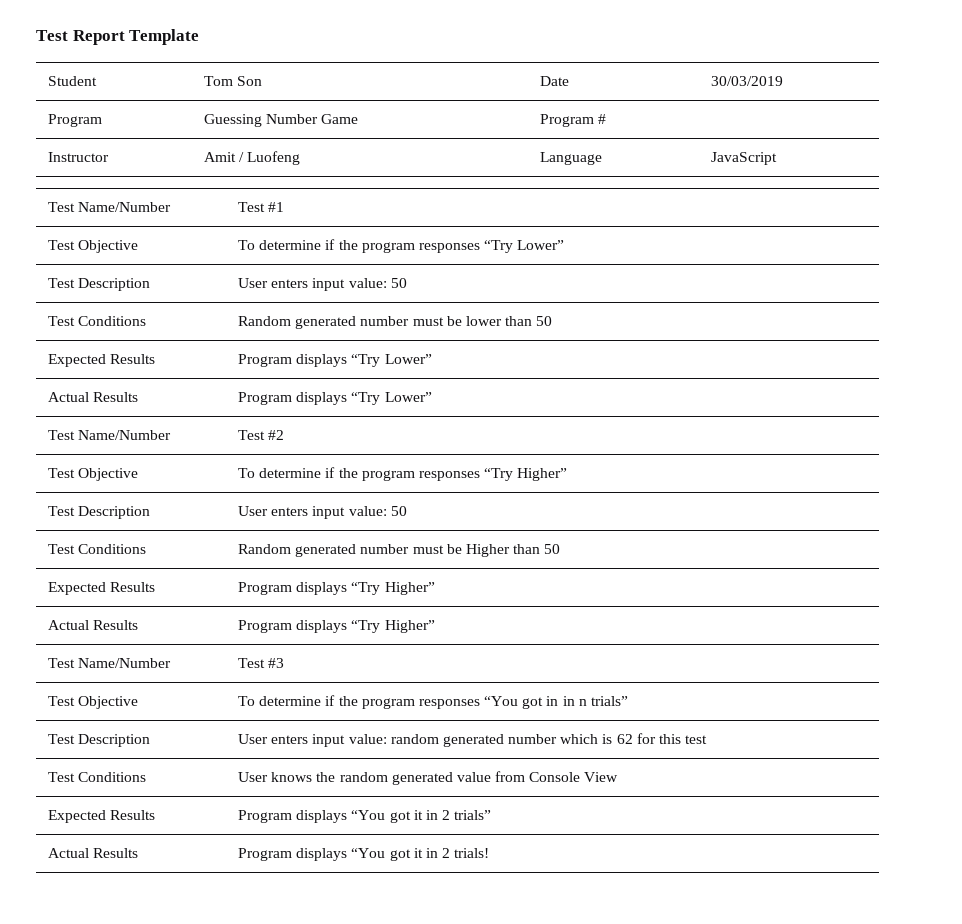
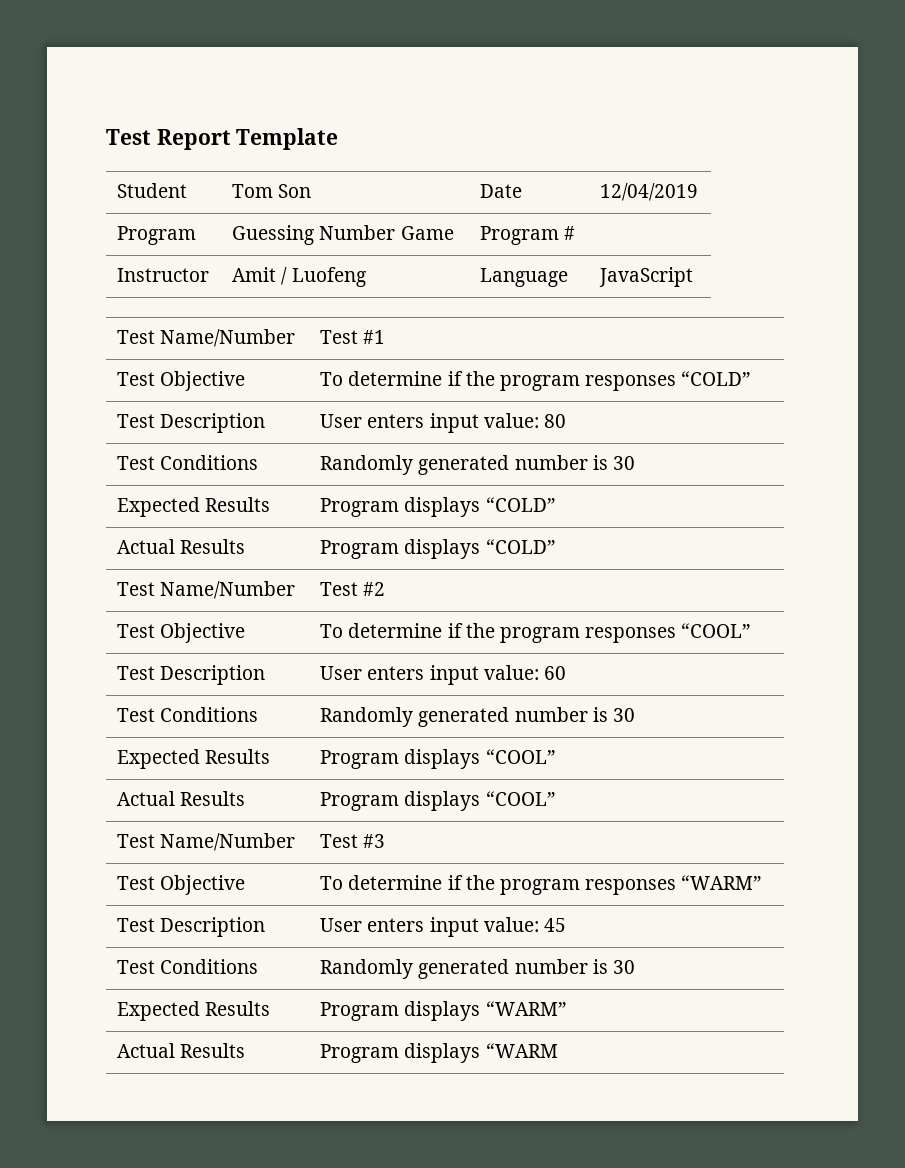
[710,76,783,86] 30/03/2019 -> [600,183,699,201] 12/04/2019
[484,240,565,253] [47,278,151,291] [237,278,407,291] [47,316,147,326] [237,316,553,329] [47,354,156,367] [237,354,432,367] [47,392,139,402] [237,392,432,405] “Try Lower” // Test Description | User enters input value: 50 // Test Conditions | Random generated number must be lower than 50 // Expected Results | Program displays “Try Lower” // Actual Results | Program displays “Try Lower” -> [681,371,752,386] [117,413,266,433] [320,413,566,433] [117,455,259,470] [320,455,635,475] [117,497,271,517] [320,497,556,517] [117,539,246,554] [320,539,556,559] “COLD” // Test Description | User enters input value: 80 // Test Conditions | Randomly generated number is 30 // Expected Results | Program displays “COLD” // Actual Results | Program displays “COLD”
[484,468,568,481] [47,506,151,519] [237,506,407,519] [47,544,147,554] [237,544,561,557] [47,582,156,595] [237,582,435,595] [47,620,139,630] [237,620,435,633] “Try Higher” // Test Description | User enters input value: 50 // Test Conditions | Random generated number must be Higher than 50 // Expected Results | Program displays “Try Higher” // Actual Results | Program displays “Try Higher” -> [681,623,752,638] [117,665,266,685] [320,665,566,685] [117,707,259,722] [320,707,635,727] [117,749,271,769] [320,749,556,769] [117,791,246,806] [320,791,556,811] “COOL” // Test Description | User enters input value: 60 // Test Conditions | Randomly generated number is 30 // Expected Results | Program displays “COOL” // Actual Results | Program displays “COOL”
[484,696,628,709] [47,734,151,747] [237,733,708,747] [47,772,147,782] [237,771,619,785] [47,810,156,823] [237,810,492,823] [47,848,139,858] [237,848,490,861] “You got in in n trials” // Test Description | User enters input value: random generated number which is 62 for this test // Test Conditions | User knows the random generated value from Console View // Expected Results | Program displays “You got it in 2 trials” // Actual Results | Program displays “You got it in 2 trials! -> [681,875,763,890] [117,917,266,937] [320,917,566,937] [117,959,259,974] [320,959,635,979] [117,1001,271,1021] [320,1001,567,1021] [117,1043,246,1058] [320,1043,558,1063] “WARM” // Test Description | User enters input value: 45 // Test Conditions | Randomly generated number is 30 // Expected Results | Program displays “WARM” // Actual Results | Program displays “WARM

